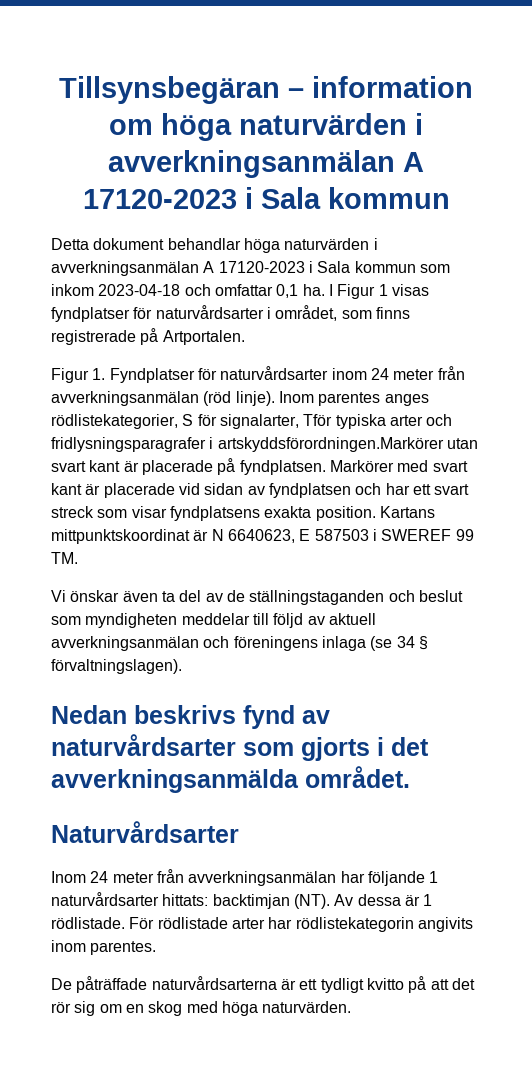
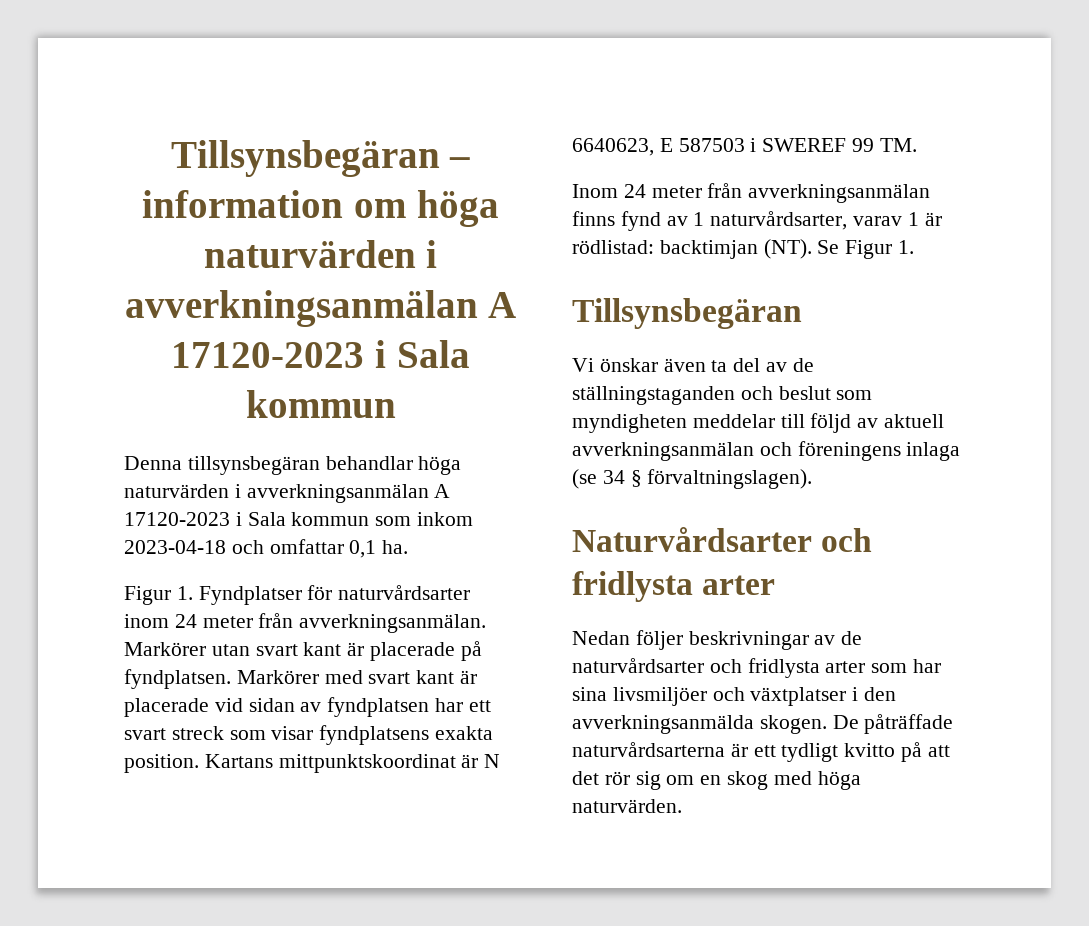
[51,238,165,250] Detta dokument -> [124,456,320,475] Denna tillsynsbegäran
[328,284,429,299] [51,305,410,322] [51,328,245,345] I Figur 1 visas fyndplatser för naturvårdsarter i området, som finns registrerade på Artportalen. -> (409, 547) none
[51,391,429,406] [51,414,453,429] [51,437,444,452] avverkningsanmälan (röd linje). Inom parentes anges rödlistekategorier, S för signalarter, Tför typiska arter och fridlysningsparagrafer i artskyddsförordningen.Markörer -> [299,614,487,633] [124,642,206,656] avverkningsanmälan. Markörer
[355,483,382,495] och -> (430, 707) none
(78, 558) none -> [572,183,931,203] [572,211,942,231] [572,239,915,259] [572,298,802,329] // Inom 24 meter från avverkningsanmälan finns fynd av 1 naturvårdsarter, varav 1 är rödlistad: backtimjan (NT). Se Figur 1. // Tillsynsbegäran
[51,705,330,729] [51,734,429,761] [51,766,410,793] [51,821,239,843] [51,869,439,886] [51,892,433,909] [51,917,473,932] [51,940,157,955] Nedan beskrivs fynd av naturvårdsarter som gjorts i det avverkningsanmälda området. // Naturvårdsarter // Inom 24 meter från avverkningsanmälan har följande 1 naturvårdsarter hittats: backtimjan (NT). Av dessa är 1 rödlistade. För rödlistade arter har rödlistekategorin angivits inom parentes. // -> [572,527,873,552] [572,571,776,602] [572,630,863,650] [572,658,942,678] [572,687,897,706] [572,715,827,734] Naturvårdsarter och fridlysta arter // Nedan följer beskrivningar av de naturvårdsarter och fridlysta arter som har sina livsmiljöer och växtplatser i den avverkningsanmälda skogen.

